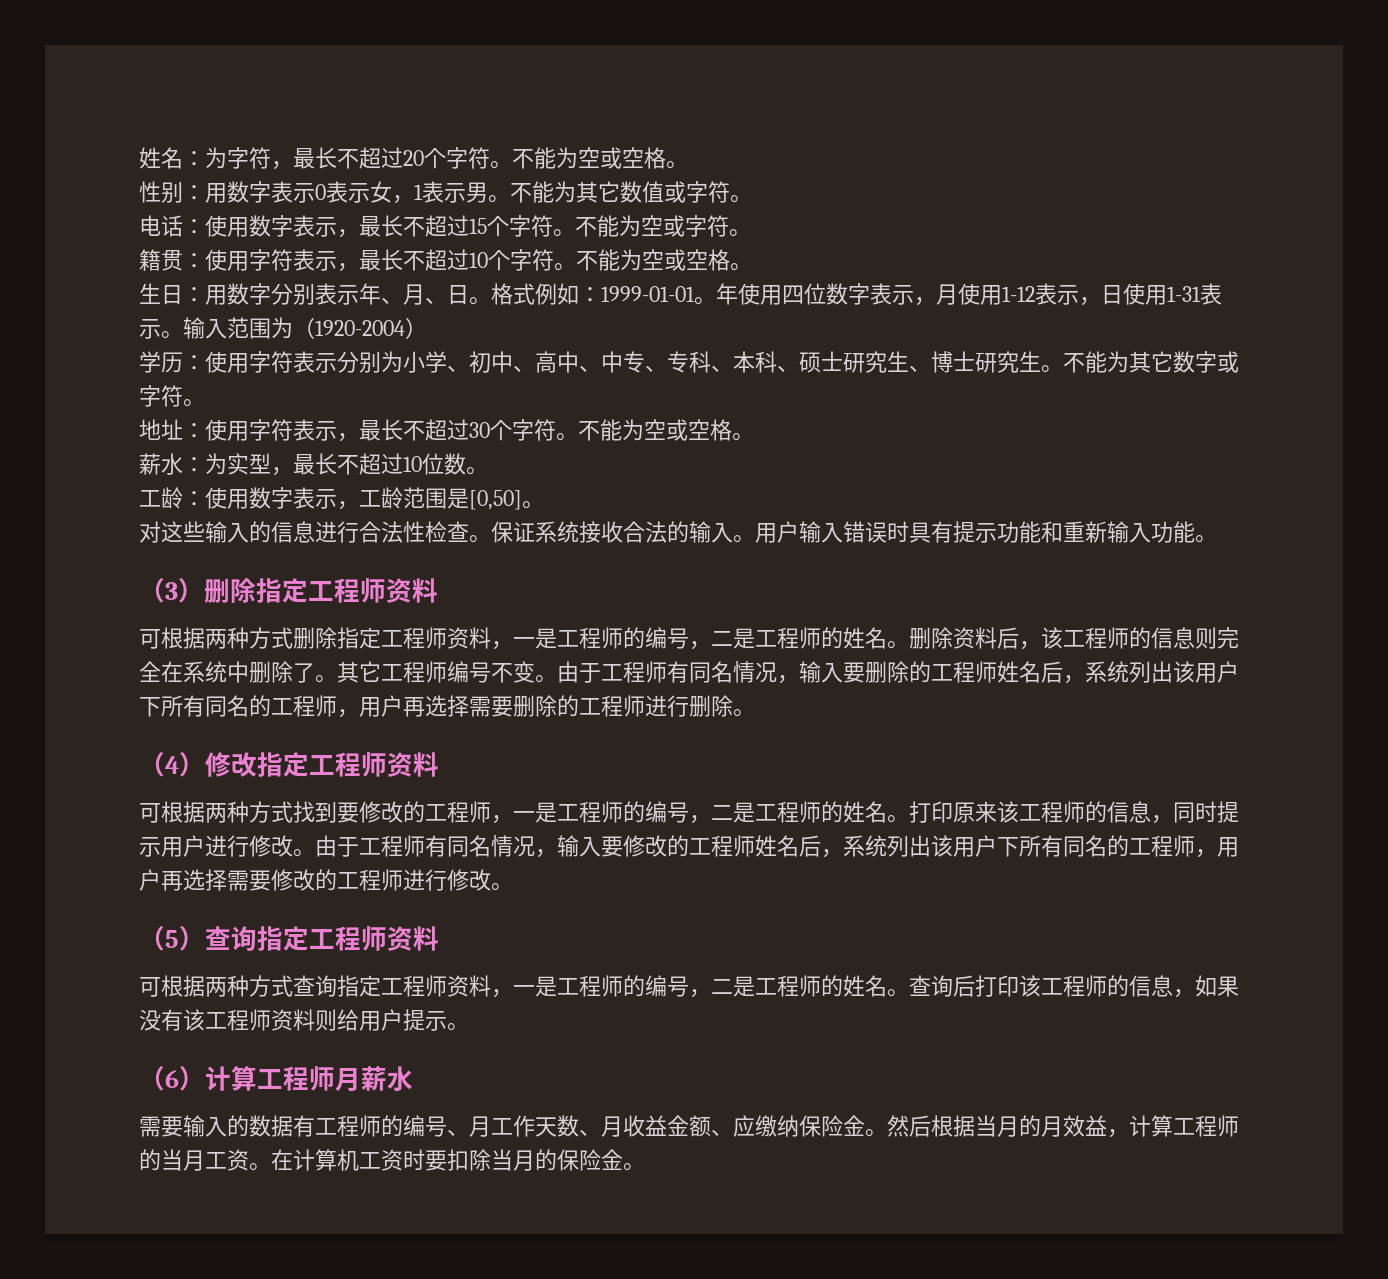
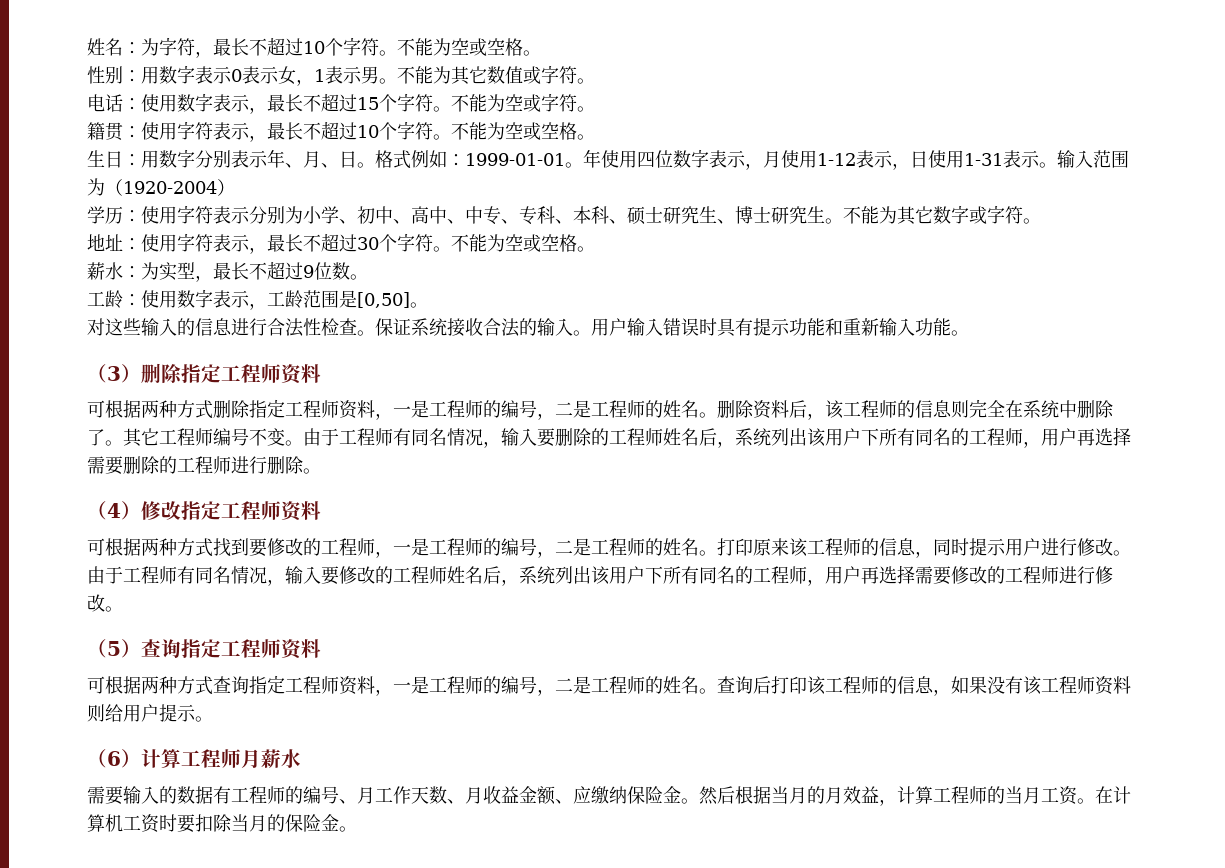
[403,150,424,166] 20 -> [303,41,325,54] 10
[403,456,422,472] 10 -> [303,265,314,278] 9

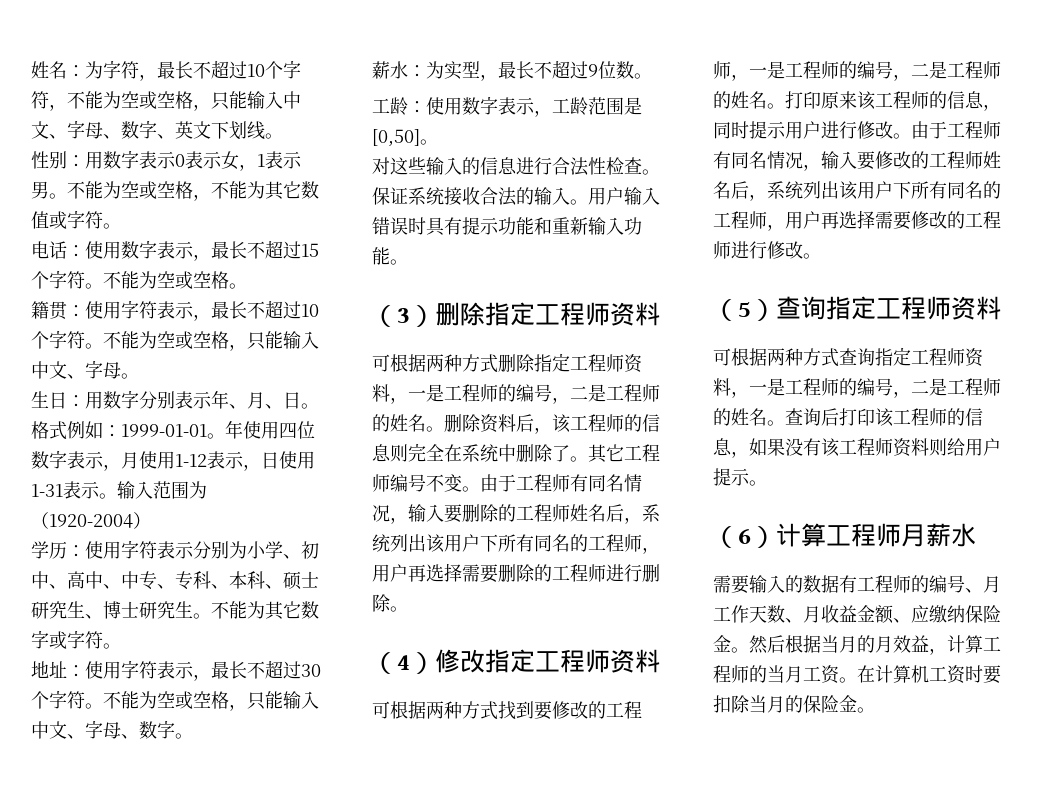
[379,38,523,56] 。不能为空或空格 -> [49,91,301,111] [31,120,265,140] ，不能为空或空格，只能输入中文、字母、数字、英文下划线
(451, 75) none -> [121,181,265,201] 空或空格，不能为
[541,93,577,112] 字符 -> [193,271,229,289] 空格
(577, 131) none -> [229,331,319,351] [31,360,121,379] ，只能输入中文、字母
(577, 243) none -> [229,691,319,711] [31,720,175,739] ，只能输入中文、字母、数字

